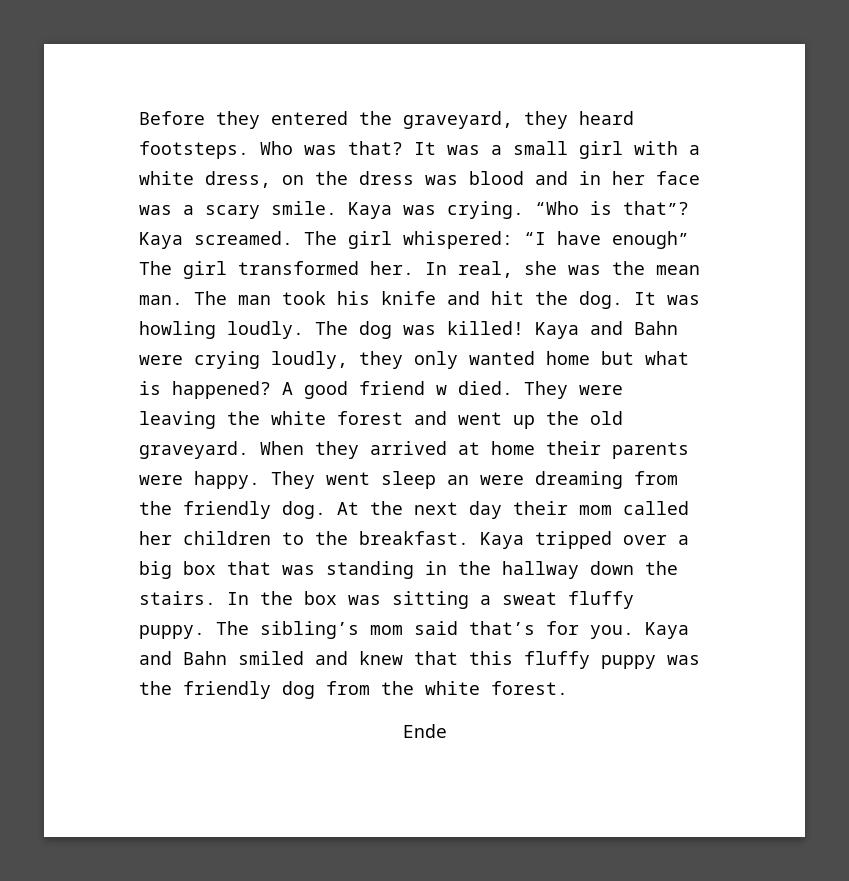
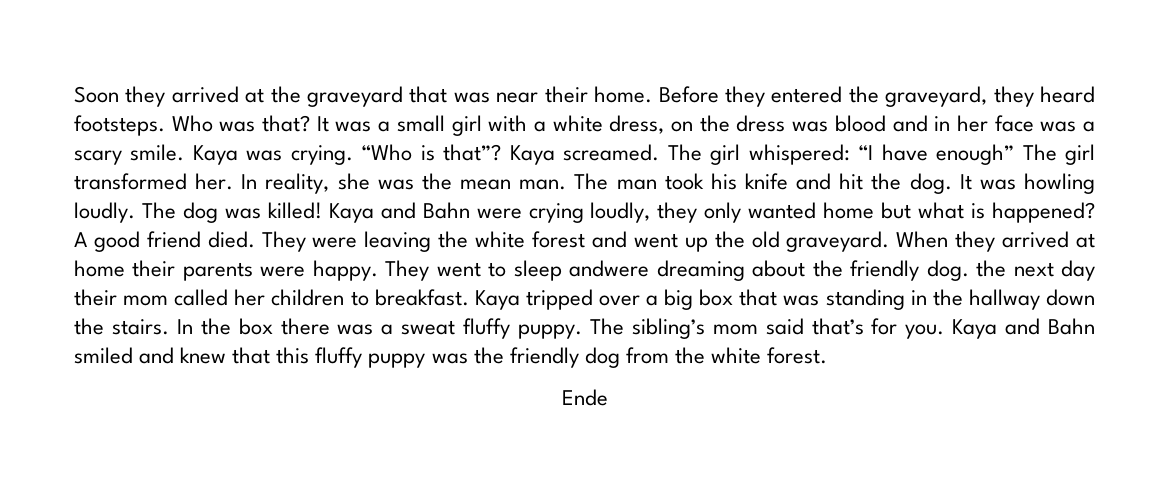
(139, 118) none -> [74,86,653,107] Soon they arrived at the graveyard that was near their home.
[458,261,513,278] real, -> [265,173,330,194] reality,
[436,385,447,395] w -> (201, 239) none
[381,471,678,489] sleep an were dreaming from -> [488,260,806,281] to sleep andwere dreaming about
[337,502,359,515] At -> (969, 270) none
[315,531,348,545] the -> (369, 298) none
[348,591,469,609] was sitting -> [280,318,374,335] there was

